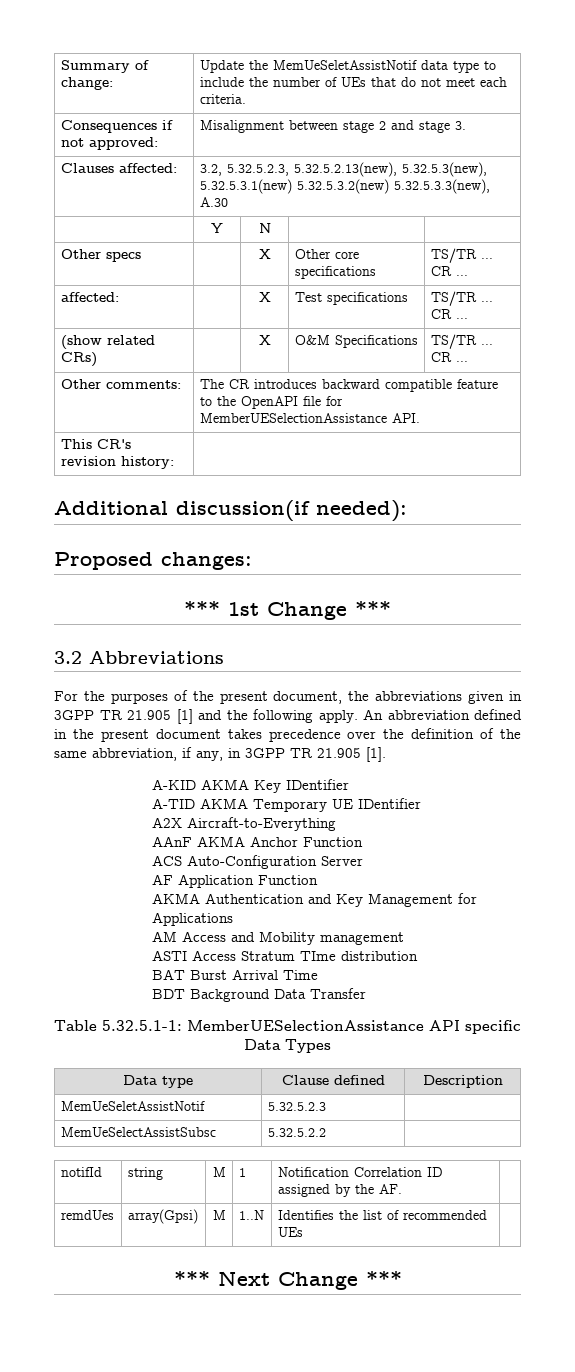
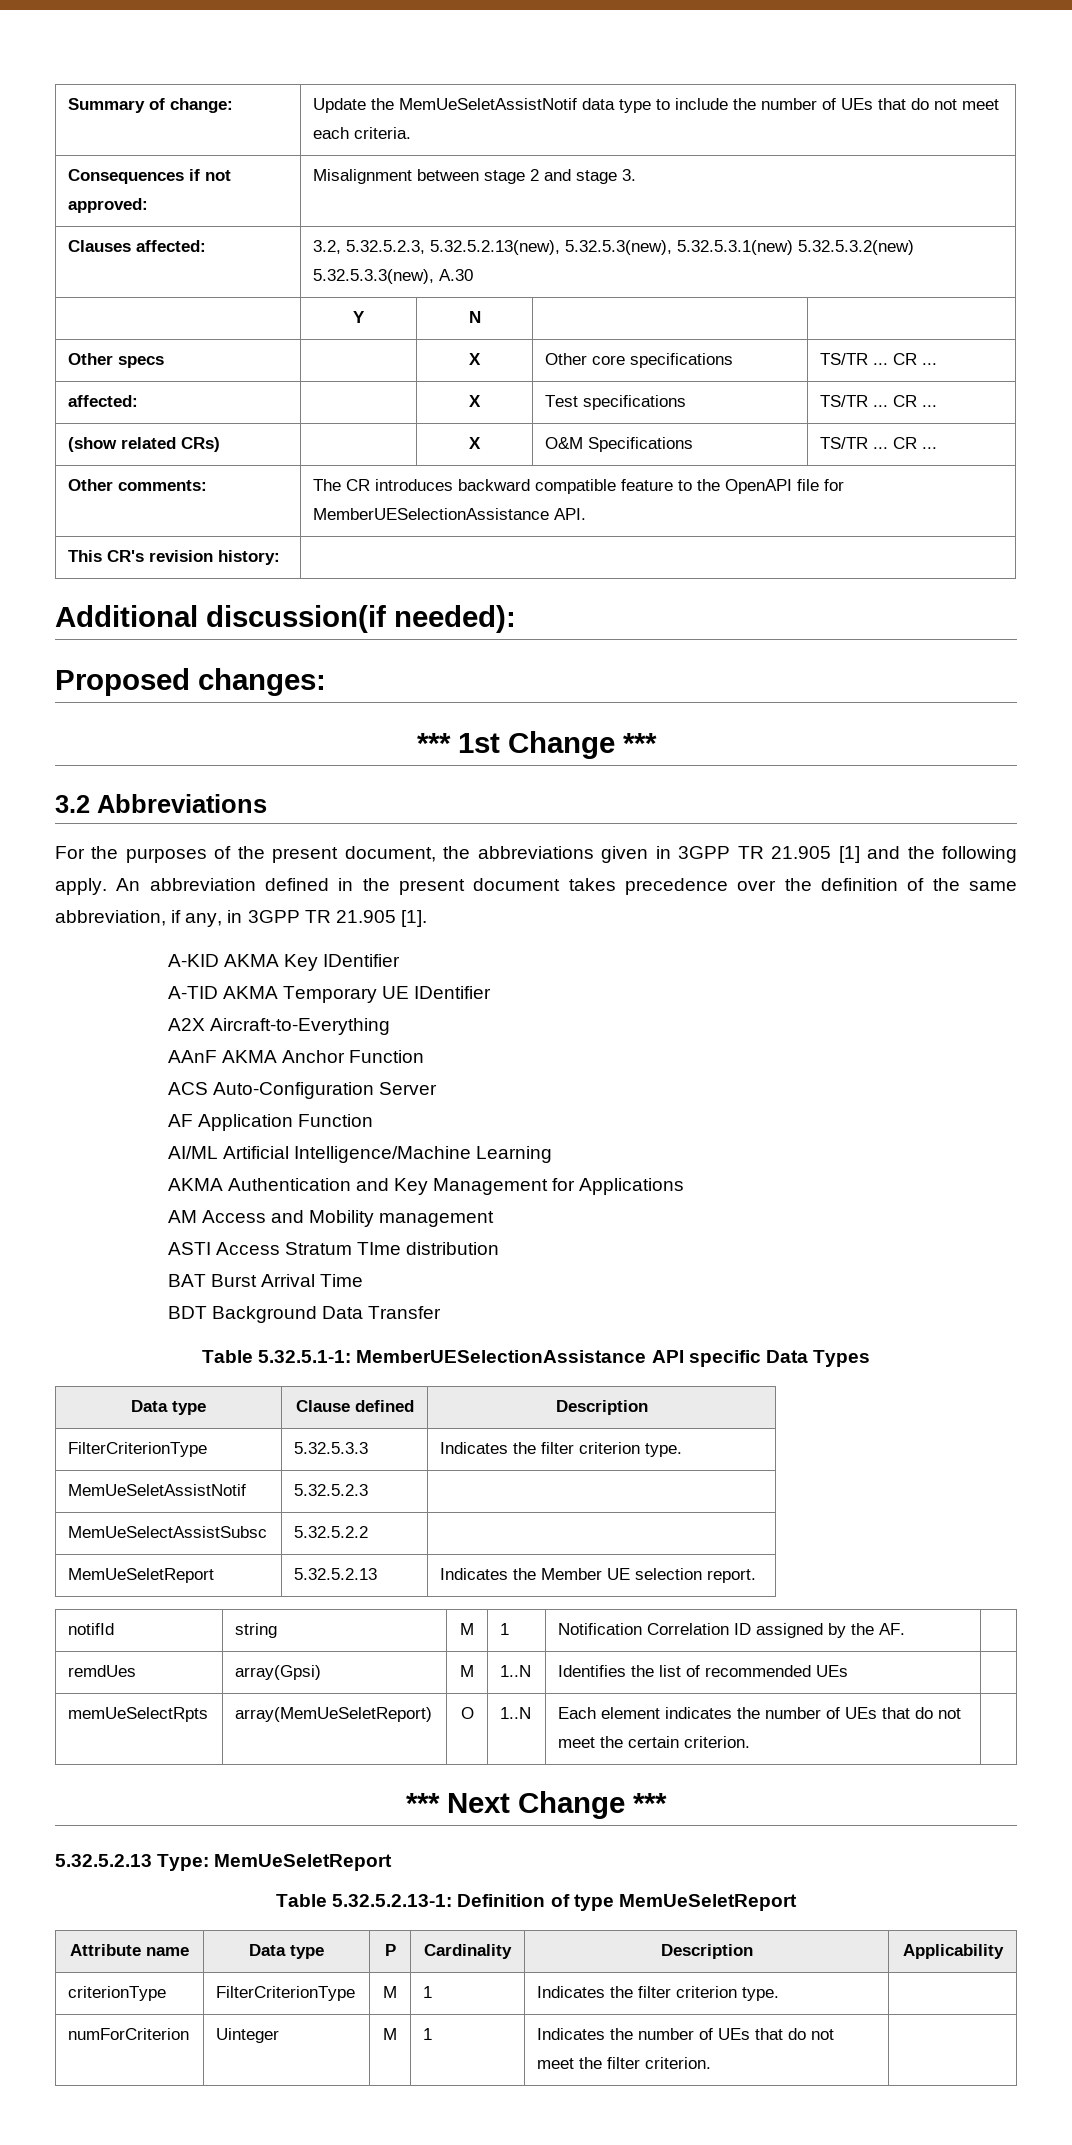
(318, 880) none -> [167,1146,552,1163] // AI/ML Artificial Intelligence/Machine Learning
[60,1101,205,1111] [267,1102,326,1111] [60,1127,216,1137] [267,1128,326,1137] MemUeSeletAssistNotif | 5.32.5.2.3 | // MemUeSelectAssistSubsc | 5.32.5.2.2 | -> [68,1442,208,1457] [294,1442,369,1454] [440,1442,683,1457] [68,1484,247,1496] [294,1484,369,1496] [68,1526,268,1538] [294,1526,369,1538] [68,1568,215,1583] [294,1568,378,1580] [440,1568,757,1583] FilterCriterionType | 5.32.5.3.3 | Indicates the filter criterion type. // MemUeSeletAssistNotif | 5.32.5.2.3 | // MemUeSelectAssistSubsc | 5.32.5.2.2 | // MemUeSeletReport | 5.32.5.2.13 | Indicates the Member UE selection report.
[173,1271,402,1290] // *** Next Change *** -> [68,1707,209,1722] [235,1707,433,1722] [460,1707,474,1719] [500,1707,532,1719] [558,1707,962,1719] [558,1736,751,1748] [406,1791,667,1819] [55,1854,393,1871] [276,1894,797,1911] [70,1944,189,1956] [249,1944,324,1959] [384,1944,396,1956] [424,1944,512,1959] [660,1944,753,1959] [902,1944,1004,1959] [68,1986,167,2001] [216,1986,356,2001] [383,1986,397,1998] [423,1986,433,1998] [537,1986,780,2001] [68,2028,190,2040] [216,2028,280,2043] [383,2028,397,2040] [423,2028,433,2040] [537,2028,835,2040] [537,2057,712,2069] // memUeSelectRpts | array(MemUeSeletReport) | O | 1..N | Each element indicates the number of UEs that do not meet the certain criterion. | // *** Next Change *** // 5.32.5.2.13 Type: MemUeSeletReport // Table 5.32.5.2.13-1: Definition of type MemUeSeletReport // Attribute name | Data type | P | Cardinality | Description | Applicability // criterionType | FilterCriterionType | M | 1 | Indicates the filter criterion type. | // numForCriterion | Uinteger | M | 1 | Indicates the number of UEs that do not meet the filter criterion. |

